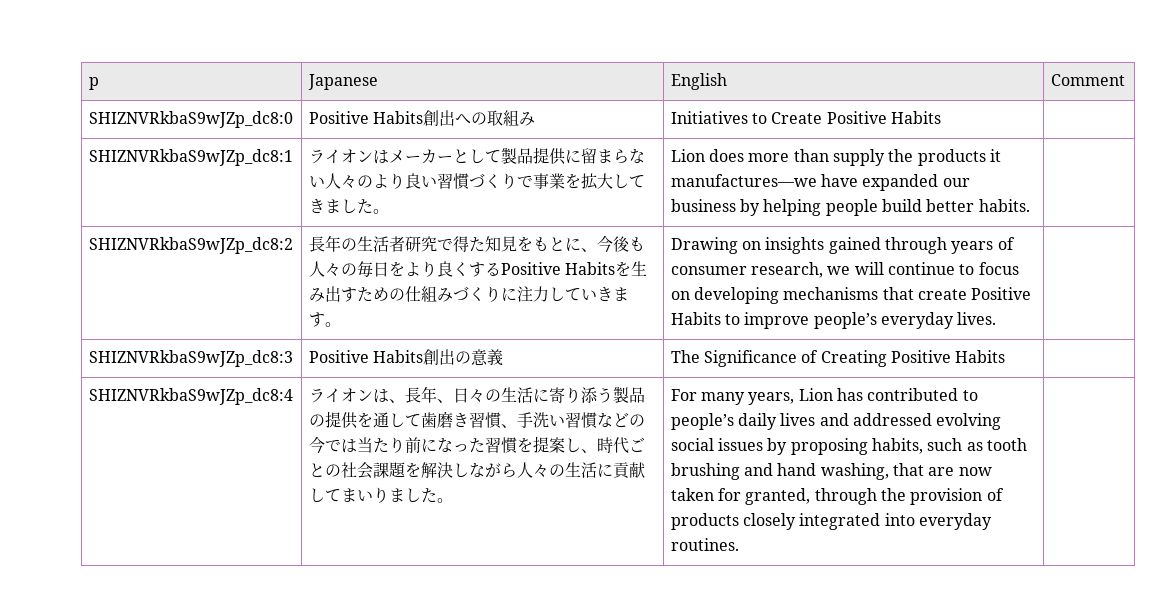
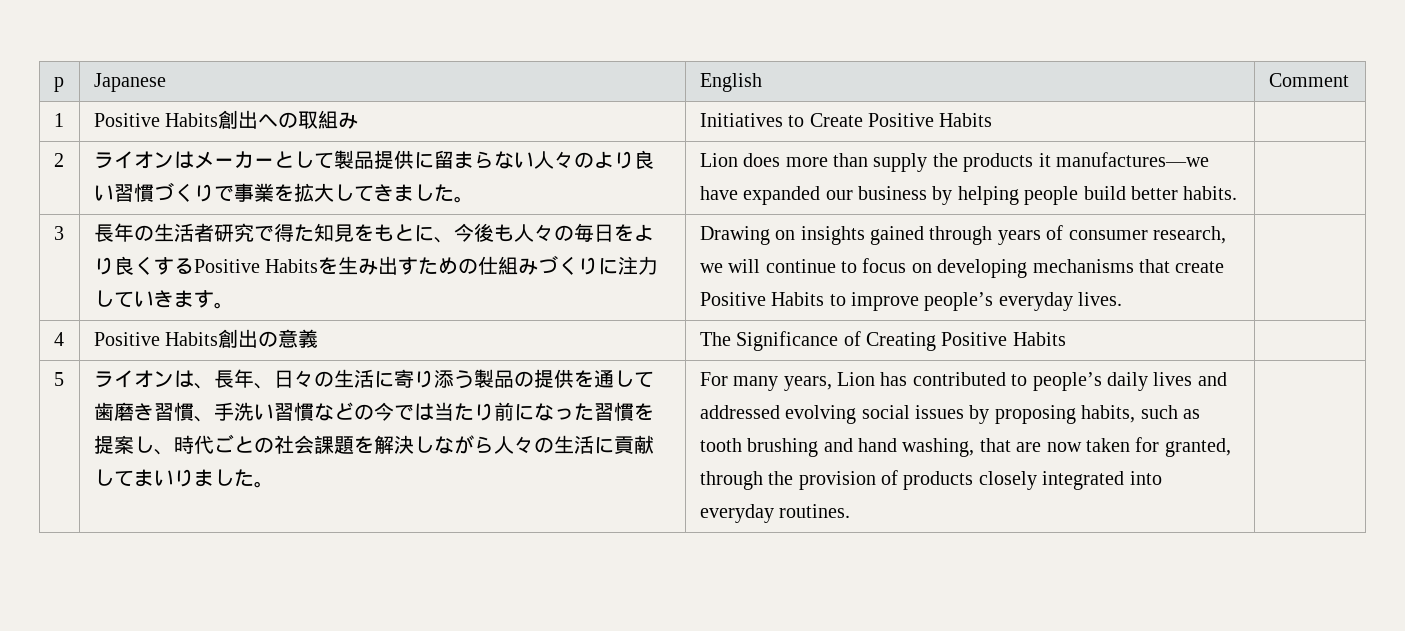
[88,111,293,128] SHIZNVRkbaS9wJZp_dc8:0 -> [53,113,64,127] 1
[88,149,293,166] SHIZNVRkbaS9wJZp_dc8:1 -> [53,153,64,167] 2
[88,237,293,254] SHIZNVRkbaS9wJZp_dc8:2 -> [53,226,64,240] 3
[88,350,293,367] SHIZNVRkbaS9wJZp_dc8:3 -> [53,332,64,346] 4
[88,388,293,405] SHIZNVRkbaS9wJZp_dc8:4 -> [53,372,64,386] 5

